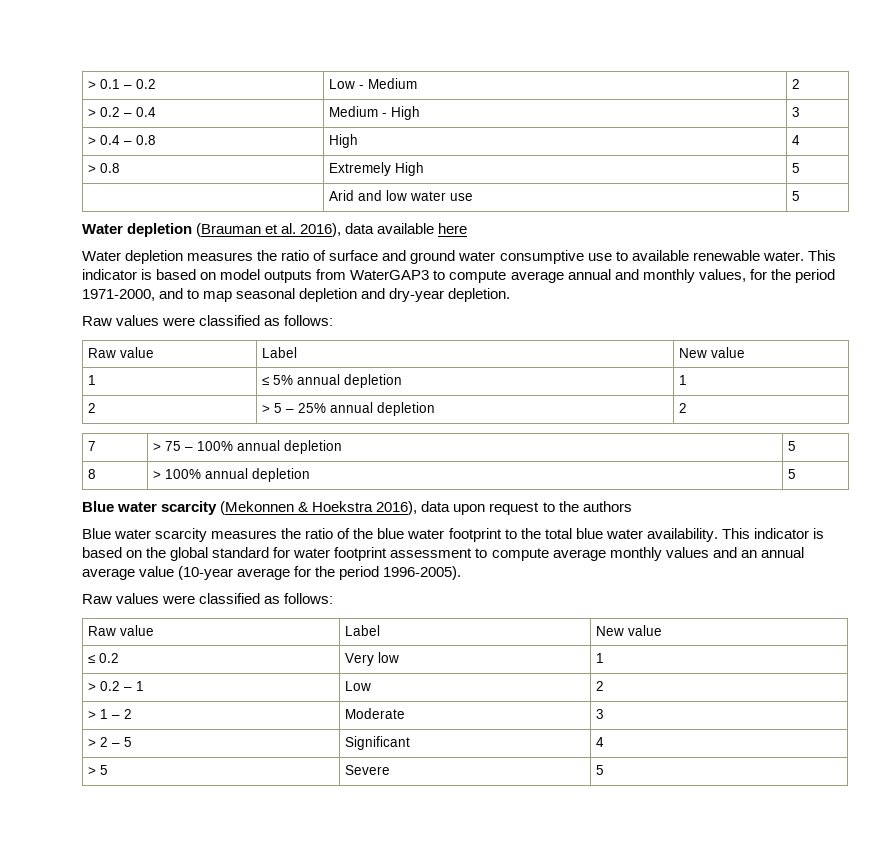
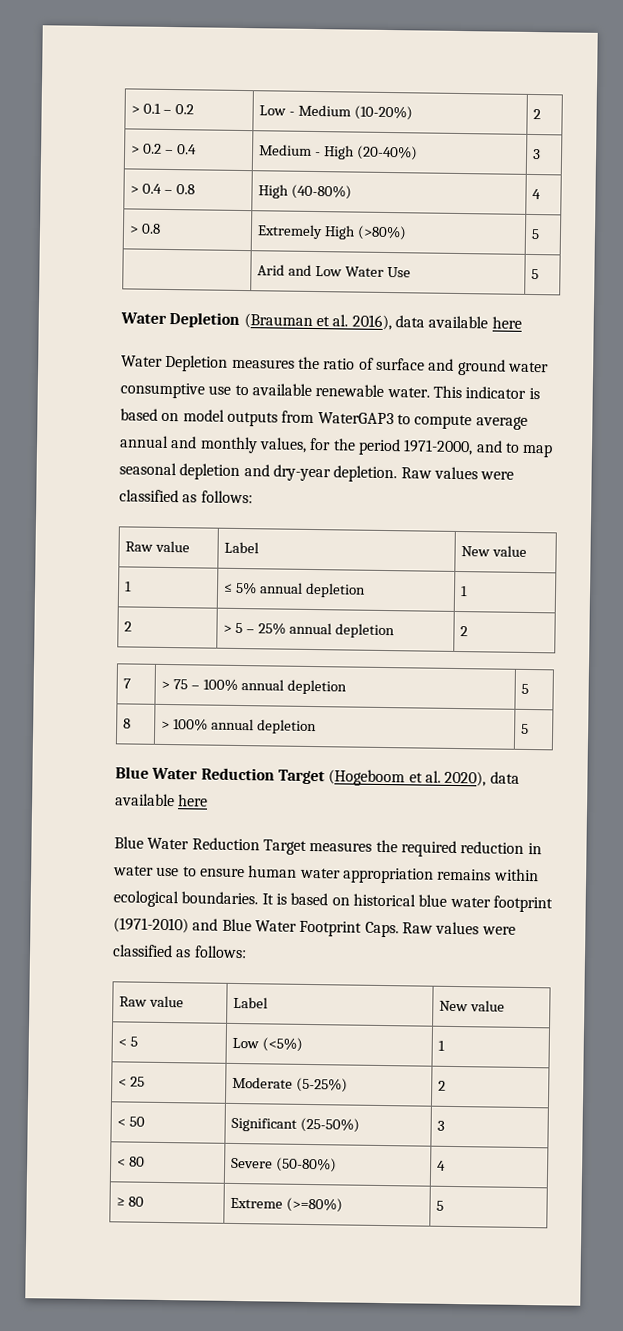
(418, 83) none -> [353,105,413,121] (10-20%)
(421, 113) none -> [355,145,418,161] (20-40%)
(359, 141) none -> [291,184,353,200] (40-80%)
(425, 169) none -> [356,225,407,241] (>80%)
[386,190,474,201] low water use -> [314,266,411,278] Low Water Use
[127,223,193,237] depletion -> [169,312,241,328] Depletion
[125,250,184,264] depletion -> [165,354,229,372] Depletion
(511, 295) // -> (398, 474) none
[117,501,632,515] [82,528,824,542] [82,547,804,561] [82,566,462,580] water scarcity (Mekonnen & Hoekstra 2016), data upon request to the authors // Blue water scarcity measures the ratio of the blue water footprint to the total blue water availability. This indicator is based on the global standard for water footprint assessment to compute average monthly values and an annual average value (10-year average for the period 1996-2005). // -> [151,767,520,787] [115,793,209,807] [114,836,542,858] [113,865,539,884] [113,890,553,913] [113,917,399,938] Water Reduction Target (Hogeboom et al. 2020), data available here // Blue Water Reduction Target measures the required reduction in water use to ensure human water appropriation remains within ecological boundaries. It is based on historical blue water footprint (1971-2010) and Blue Water Footprint Caps.
[88,653,120,663] [345,652,400,666] [596,653,605,663] [88,681,145,691] [345,681,372,691] [596,681,605,691] [88,709,133,719] [345,708,406,719] [596,709,605,719] [88,737,133,747] [345,736,411,750] [596,737,605,747] [88,765,109,775] [345,765,391,775] ≤ 0.2 | Very low | 1 // > 0.2 – 1 | Low | 2 // > 1 – 2 | Moderate | 3 // > 2 – 5 | Significant | 4 // > 5 | Severe -> [118,1036,139,1047] [232,1037,304,1052] [438,1040,446,1051] [118,1076,146,1087] [232,1076,349,1093] [438,1080,447,1091] [117,1116,146,1127] [231,1117,361,1133] [437,1120,446,1131] [117,1156,146,1167] [231,1157,338,1173] [437,1160,447,1171] [116,1196,145,1207] [230,1197,344,1213] < 5 | Low (<5%) | 1 // < 25 | Moderate (5-25%) | 2 // < 50 | Significant (25-50%) | 3 // < 80 | Severe (50-80%) | 4 // ≥ 80 | Extreme (>=80%)

